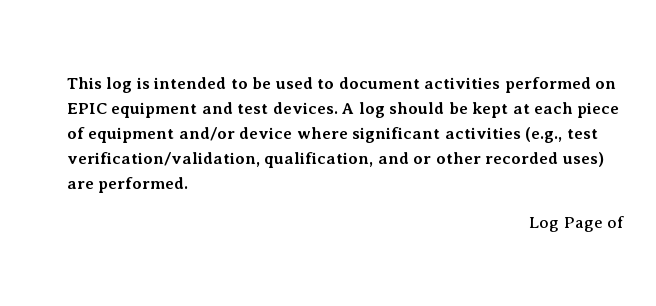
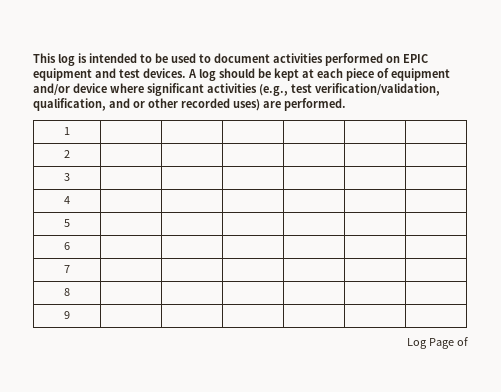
(189, 185) none -> [64,127,70,135] [64,150,70,158] [64,173,70,181] [64,196,70,204] [64,219,70,227] [64,242,70,250] [64,265,70,273] [64,288,70,296] [64,311,70,319] // 1 | | | | | | // 2 | | | | | | // 3 | | | | | | // 4 | | | | | | // 5 | | | | | | // 6 | | | | | | // 7 | | | | | | // 8 | | | | | | // 9 | | | | | |

